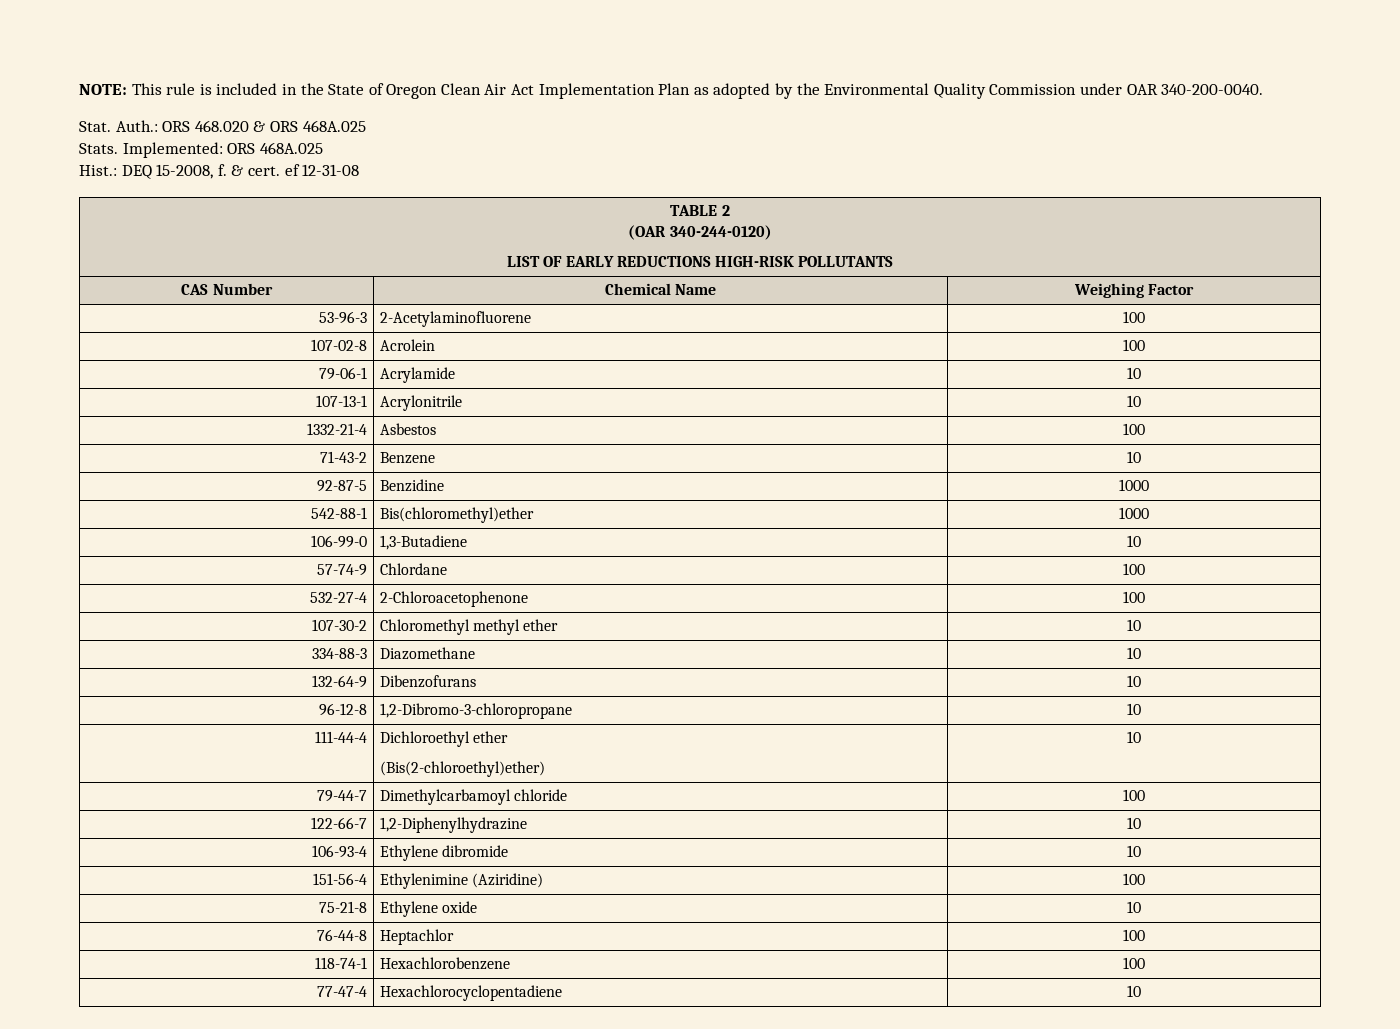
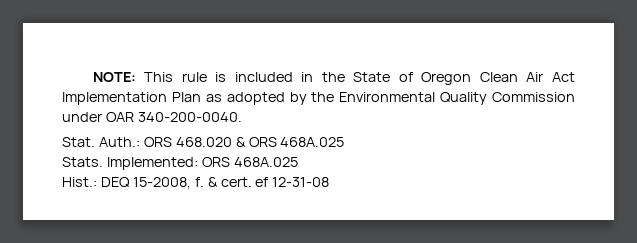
[670,205,730,216] [628,225,772,240] [506,256,894,267] [181,283,273,295] [604,283,717,295] [1073,283,1195,298] [319,311,368,324] [379,311,531,327] [1123,311,1145,323] [311,339,368,351] [379,339,435,351] [1123,339,1145,351] [319,367,368,380] [379,367,455,383] [1127,367,1141,379] [316,395,368,407] [379,395,462,411] [1127,395,1141,407] [307,423,368,435] [379,423,436,435] [1123,423,1145,435] [320,451,368,463] [379,452,435,464] [1127,451,1141,463] [317,480,368,492] [379,479,444,492] [1119,479,1149,491] [311,507,368,519] [379,507,534,523] [1119,507,1149,519] [311,535,368,548] [379,535,467,550] [1127,535,1141,547] [317,564,368,576] [379,563,447,575] [1123,563,1145,575] [310,592,368,603] [379,591,528,607] [1123,591,1145,603] [312,619,368,631] [379,619,559,635] [1127,619,1141,631] [312,648,368,659] [379,647,475,660] [1127,647,1141,659] [312,675,368,688] [379,675,476,688] [1127,675,1141,687] [319,703,368,716] [379,703,572,719] [1127,703,1141,715] [315,731,368,743] [379,731,509,747] [379,761,545,777] [1127,731,1141,743] [317,790,368,802] [379,789,568,805] [1123,789,1145,801] [311,817,368,829] [379,817,527,833] [1127,817,1141,829] [312,845,368,858] [379,845,509,861] [1127,845,1141,857] [313,873,368,885] [379,873,544,889] [1123,873,1145,885] [319,901,368,913] [379,901,478,917] [1127,901,1141,913] [317,929,368,941] [379,929,454,945] [1123,929,1145,941] [315,957,368,969] [379,957,510,970] [1123,957,1145,969] [317,986,368,997] [379,985,562,1001] [1127,985,1141,997] // TABLE 2 // (OAR 340-244-0120) // LIST OF EARLY REDUCTIONS HIGH-RISK POLLUTANTS // CAS Number | Chemical Name | Weighing Factor // 53-96-3 | 2-Acetylaminofluorene | 100 // 107-02-8 | Acrolein | 100 // 79-06-1 | Acrylamide | 10 // 107-13-1 | Acrylonitrile | 10 // 1332-21-4 | Asbestos | 100 // 71-43-2 | Benzene | 10 // 92-87-5 | Benzidine | 1000 // 542-88-1 | Bis(chloromethyl)ether | 1000 // 106-99-0 | 1,3-Butadiene | 10 // 57-74-9 | Chlordane | 100 // 532-27-4 | 2-Chloroacetophenone | 100 // 107-30-2 | Chloromethyl methyl ether | 10 // 334-88-3 | Diazomethane | 10 // 132-64-9 | Dibenzofurans | 10 // 96-12-8 | 1,2-Dibromo-3-chloropropane | 10 // 111-44-4 | Dichloroethyl ether // (Bis(2-chloroethyl)ether) | 10 // 79-44-7 | Dimethylcarbamoyl chloride | 100 // 122-66-7 | 1,2-Diphenylhydrazine | 10 // 106-93-4 | Ethylene dibromide | 10 // 151-56-4 | Ethylenimine (Aziridine) | 100 // 75-21-8 | Ethylene oxide | 10 // 76-44-8 | Heptachlor | 100 // 118-74-1 | Hexachlorobenzene | 100 // 77-47-4 | Hexachlorocyclopentadiene | 10 -> (330, 182) none

